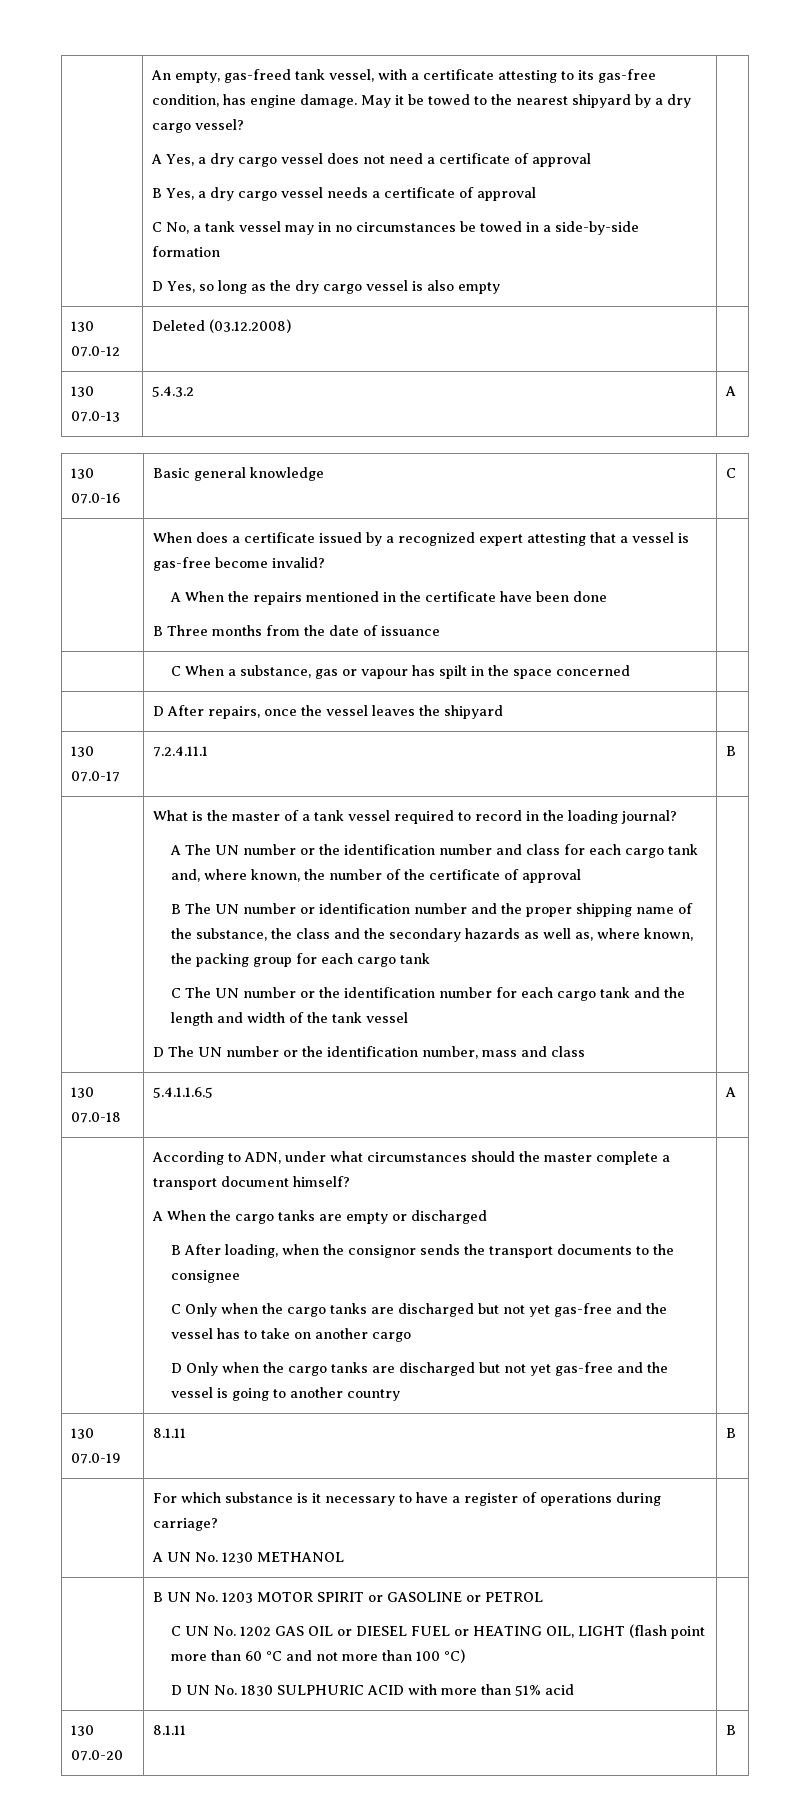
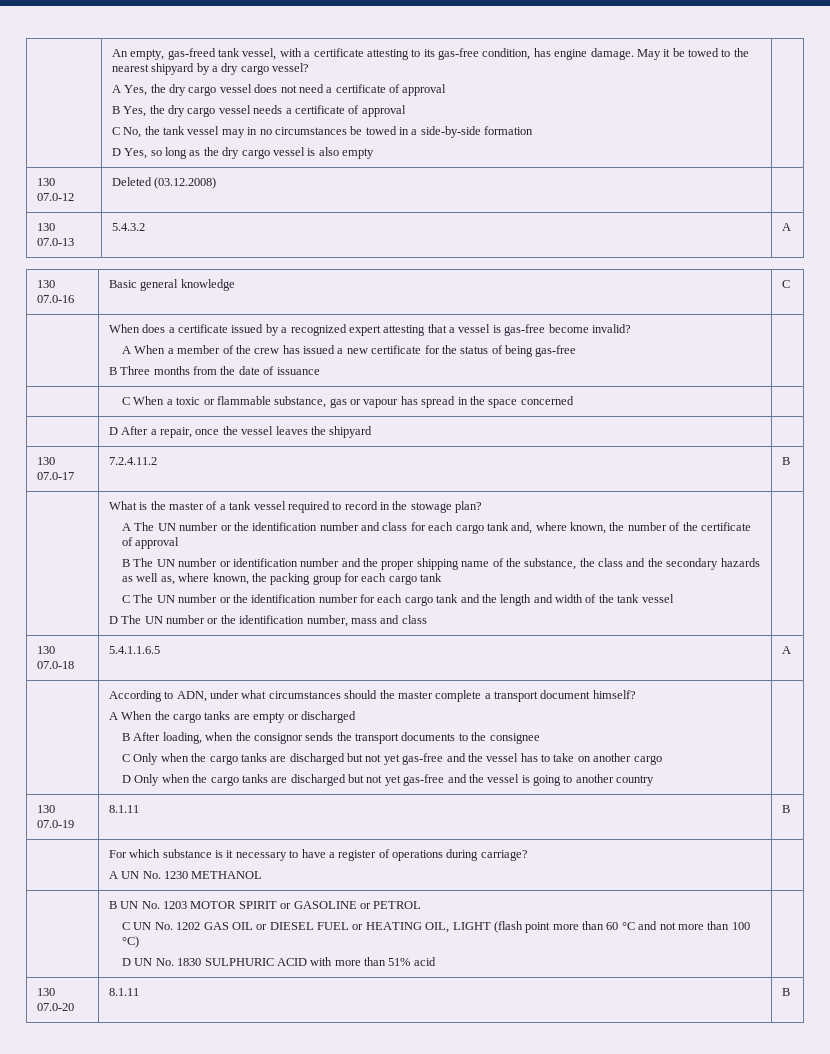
[198,157,207,164] a -> [150,84,166,93] the
[198,191,207,198] a -> [149,105,165,114] the
[193,225,202,232] a -> [144,126,160,135] the
[227,591,607,605] the repairs mentioned in the certificate have been done -> [167,345,577,357] a member of the crew has issued a new certificate for the status of being gas-free
(236, 672) none -> [176,396,271,405] toxic or flammable
[438,665,467,679] spilt -> [421,396,456,408] spread
[208,706,261,719] repairs, -> [150,427,192,438] a repair,
[153,746,209,757] 7.2.4.11.1 -> [108,457,157,465] 7.2.4.11.2
[568,810,678,824] loading journal? -> [410,501,483,513] stowage plan?

